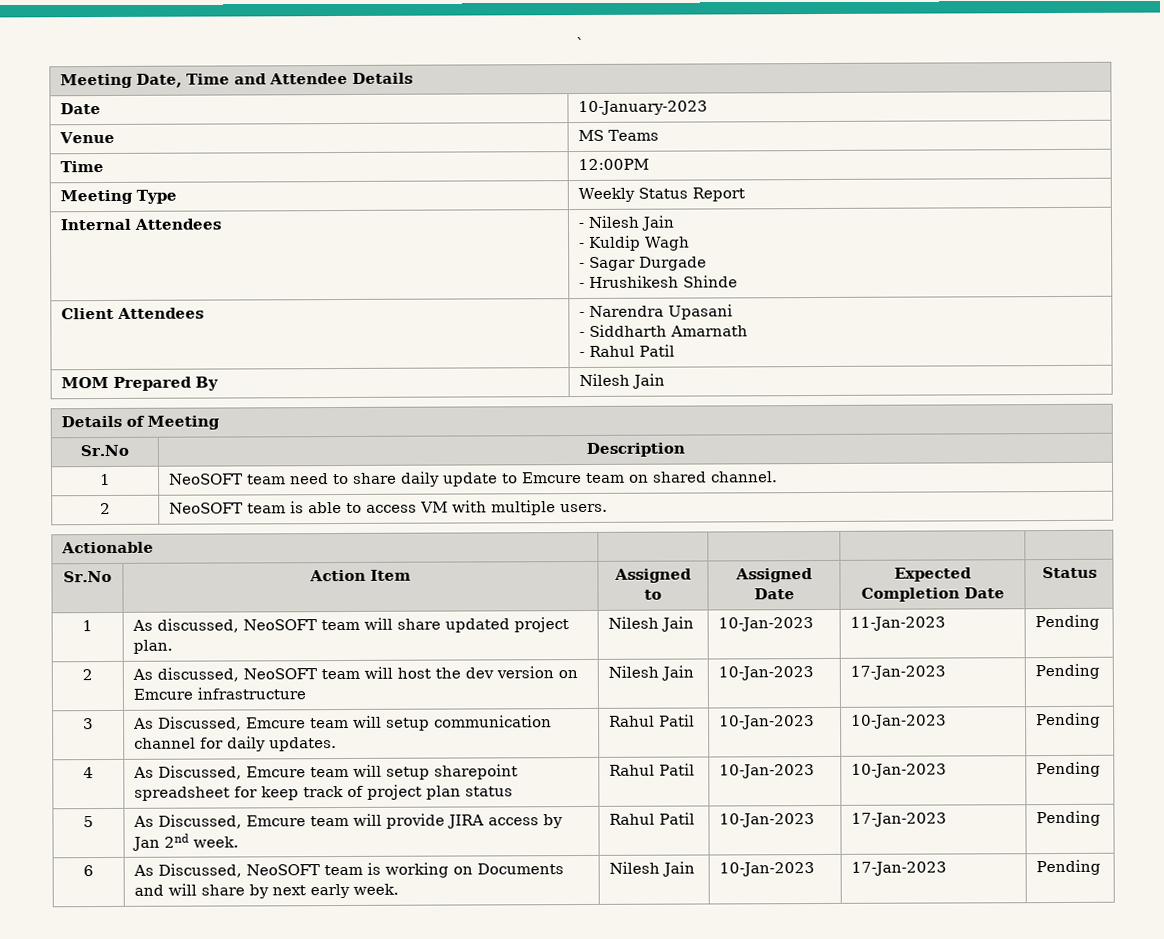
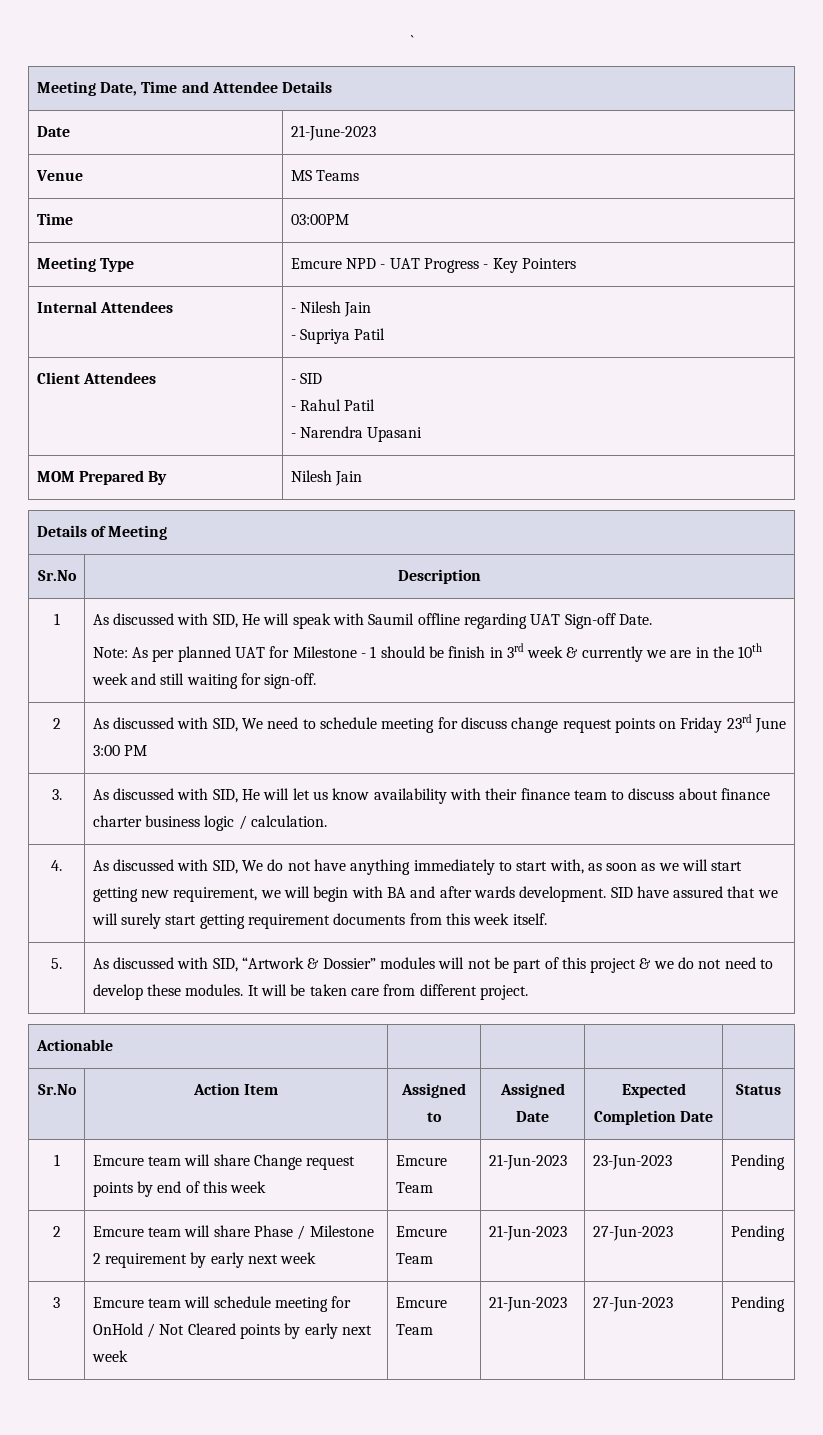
[578,100,709,116] 10-January-2023 -> [290,125,376,141] 21-June-2023
[578,158,650,171] 12:00PM -> [290,214,349,225] 03:00PM
[578,187,746,203] Weekly Status Report -> [290,258,576,273] Emcure NPD - UAT Progress - Key Pointers
[589,235,691,251] [579,256,708,271] [579,275,739,289] [61,307,205,320] [579,304,734,320] [579,324,749,338] Kuldip Wagh // - Sagar Durgade // - Hrushikesh Shinde // Client Attendees | - Narendra Upasani // - Siddharth Amarnath -> [299,328,386,344] [36,372,156,384] [290,373,322,384] Supriya Patil // Client Attendees | - SID
(676, 350) none -> [290,426,423,442] // - Narendra Upasani
[169,471,779,487] [100,502,111,515] [169,500,609,516] NeoSOFT team need to share daily update to Emcure team on shared channel. // 2 | NeoSOFT team is able to access VM with multiple users. -> [92,613,652,629] [92,643,763,662] [91,673,317,689] [52,718,61,729] [92,714,787,733] [92,745,147,756] [51,789,62,800] [92,788,771,804] [92,815,327,831] [51,860,62,871] [92,859,743,875] [92,886,778,902] [91,913,547,929] [51,958,62,969] [92,957,774,973] [92,984,528,1000] As discussed with SID, He will speak with Saumil offline regarding UAT Sign-off Date. // Note: As per planned UAT for Milestone - 1 should be finish in 3rd week & currently we are in the 10th week and still waiting for sign-off. // 2 | As discussed with SID, We need to schedule meeting for discuss change request points on Friday 23rd June 3:00 PM // 3. | As discussed with SID, He will let us know availability with their finance team to discuss about finance charter business logic / calculation. // 4. | As discussed with SID, We do not have anything immediately to start with, as soon as we will start getting new requirement, we will begin with BA and after wards development. SID have assured that we will surely start getting requirement documents from this week itself. // 5. | As discussed with SID, “Artwork & Dossier” modules will not be part of this project & we do not need to develop these modules. It will be taken care from different project.
[132,617,570,633] [133,639,174,654] [608,616,695,632] [718,617,815,632] [850,616,947,631] [1035,614,1101,631] [82,669,93,681] [132,666,579,682] [133,687,307,700] [608,665,695,681] [718,666,815,681] [850,665,947,680] As discussed, NeoSOFT team will share updated project plan. | Nilesh Jain | 10-Jan-2023 | 11-Jan-2023 | Pending // 2 | As discussed, NeoSOFT team will host the dev version on Emcure infrastructure | Nilesh Jain | 10-Jan-2023 | 17-Jan-2023 -> [92,1154,356,1170] [92,1181,267,1197] [395,1155,447,1166] [395,1182,433,1193] [488,1154,567,1170] [592,1155,672,1170] [730,1154,785,1170] [52,1226,61,1237] [92,1225,374,1240] [92,1252,317,1268] [395,1226,447,1237] [395,1253,433,1264] [488,1225,567,1241] [592,1226,673,1241] Emcure team will share Change request points by end of this week | Emcure Team | 21-Jun-2023 | 23-Jun-2023 | Pending // 2 | Emcure team will share Phase / Milestone 2 requirement by early next week | Emcure Team | 21-Jun-2023 | 27-Jun-2023
[133,715,553,731] [134,736,338,752] [609,714,696,727] [719,715,816,730] [851,714,948,729] [1036,712,1102,729] [83,767,94,779] [133,764,519,780] [134,784,514,801] [609,763,696,776] [719,764,816,779] [851,763,948,778] [1036,761,1102,778] [83,816,94,828] [133,813,564,829] [132,833,240,851] [609,812,696,825] [719,813,816,828] [851,812,948,827] [1036,810,1102,827] [83,865,94,877] [133,862,565,878] [134,883,400,899] [609,861,696,877] [719,862,816,877] [851,861,948,876] As Discussed, Emcure team will setup communication channel for daily updates. | Rahul Patil | 10-Jan-2023 | 10-Jan-2023 | Pending // 4 | As Discussed, Emcure team will setup sharepoint spreadsheet for keep track of project plan status | Rahul Patil | 10-Jan-2023 | 10-Jan-2023 | Pending // 5 | As Discussed, Emcure team will provide JIRA access by Jan 2nd week. | Rahul Patil | 10-Jan-2023 | 17-Jan-2023 | Pending // 6 | As Discussed, NeoSOFT team is working on Documents and will share by next early week. | Nilesh Jain | 10-Jan-2023 | 17-Jan-2023 -> [92,1296,352,1312] [92,1323,372,1339] [91,1350,128,1362] [395,1297,447,1308] [395,1324,433,1335] [488,1296,567,1312] [592,1297,673,1312] Emcure team will schedule meeting for OnHold / Not Cleared points by early next week | Emcure Team | 21-Jun-2023 | 27-Jun-2023

